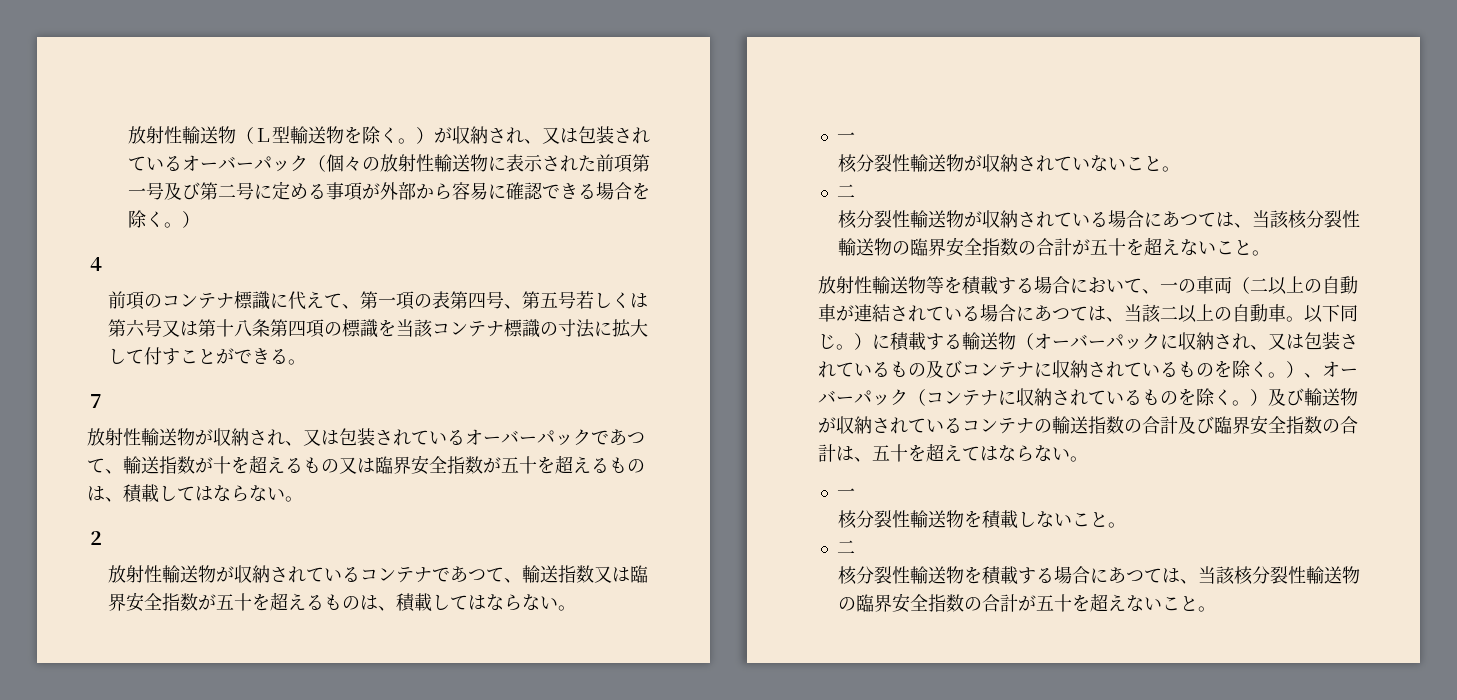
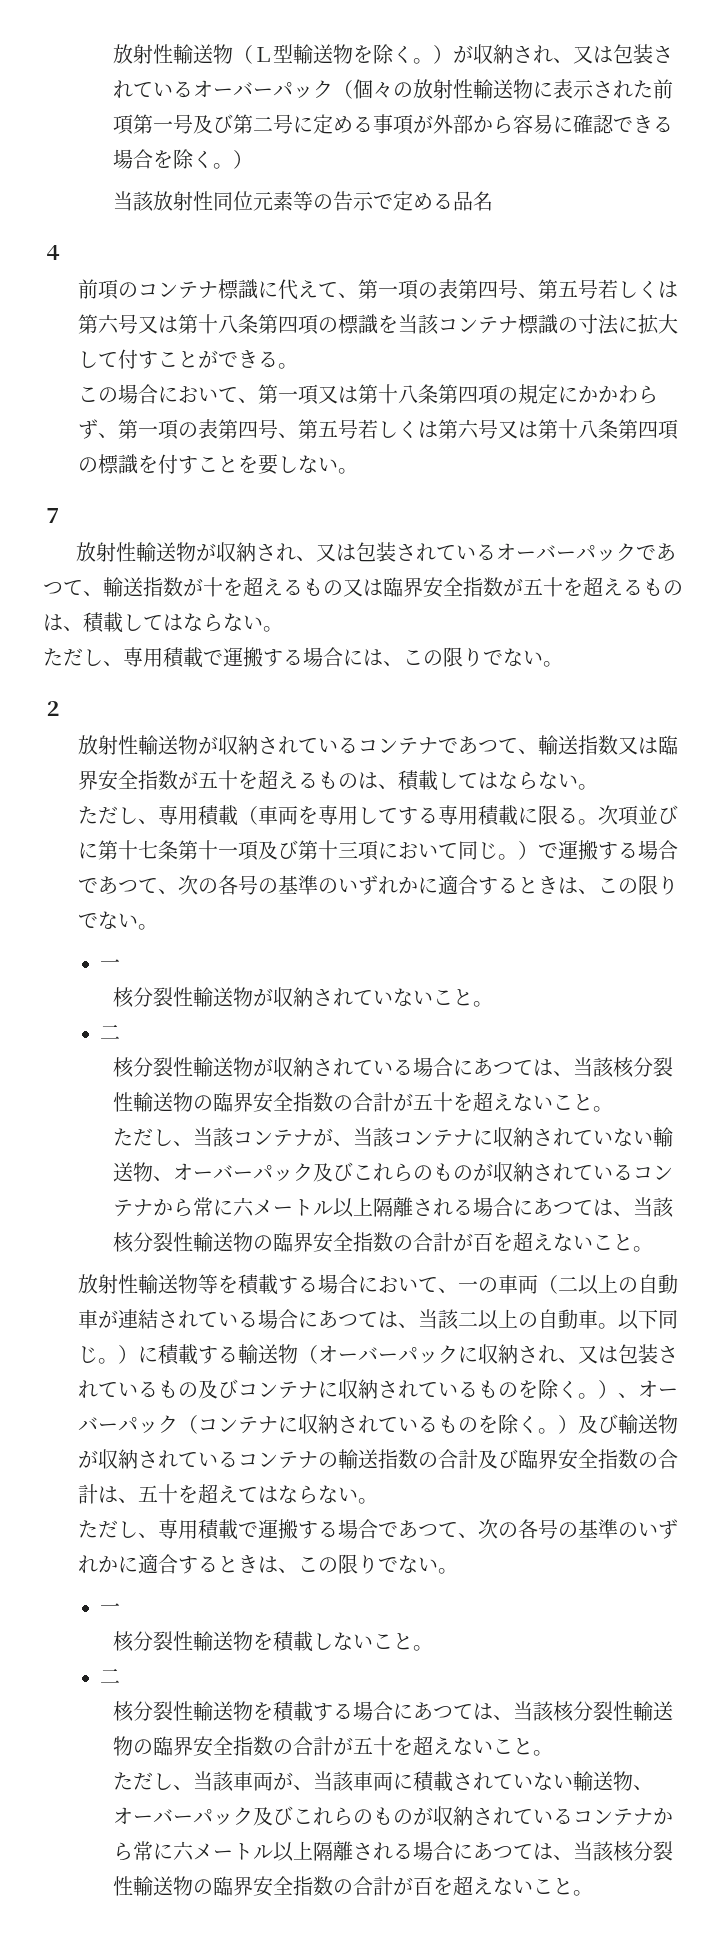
(201, 219) none -> [112,191,493,212] // 当該放射性同位元素等の告示で定める品名
(306, 362) none -> [77,384,658,405] [77,419,678,440] [77,454,358,475] // この場合において、第一項又は第十八条第四項の規定にかかわらず、第一項の表第四号、第五号若しくは第六号又は第十八条第四項の標識を付すことを要しない。
(303, 499) none -> [43,647,563,668] // ただし、専用積載で運搬する場合には、この限りでない。
(576, 608) none -> [77,805,678,826] [77,840,678,861] [77,875,678,895] [77,911,158,930] // ただし、専用積載（車両を専用してする専用積載に限る。次項並びに第十七条第十一項及び第十三項において同じ。）で運搬する場合であつて、次の各号の基準のいずれかに適合するときは、この限りでない。
(1271, 253) none -> [112,1127,673,1148] [112,1162,673,1182] [112,1197,674,1218] [112,1232,653,1253] // ただし、当該コンテナが、当該コンテナに収納されていない輸送物、オーバーパック及びこれらのものが収納されているコンテナから常に六メートル以上隔離される場合にあつては、当該核分裂性輸送物の臨界安全指数の合計が百を超えないこと。
(1088, 459) none -> [77,1519,678,1540] [77,1554,458,1574] // ただし、専用積載で運搬する場合であつて、次の各号の基準のいずれかに適合するときは、この限りでない。
(1217, 609) none -> [112,1771,653,1792] [112,1806,673,1826] [112,1841,673,1862] [112,1876,593,1897] // ただし、当該車両が、当該車両に積載されていない輸送物、オーバーパック及びこれらのものが収納されているコンテナから常に六メートル以上隔離される場合にあつては、当該核分裂性輸送物の臨界安全指数の合計が百を超えないこと。

